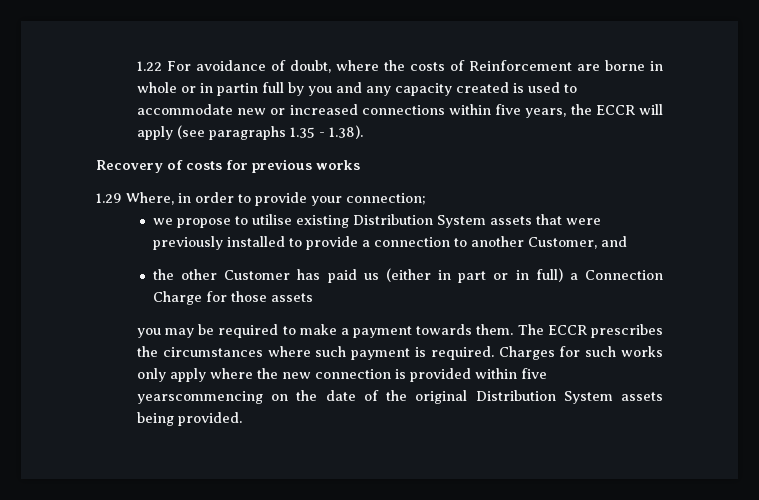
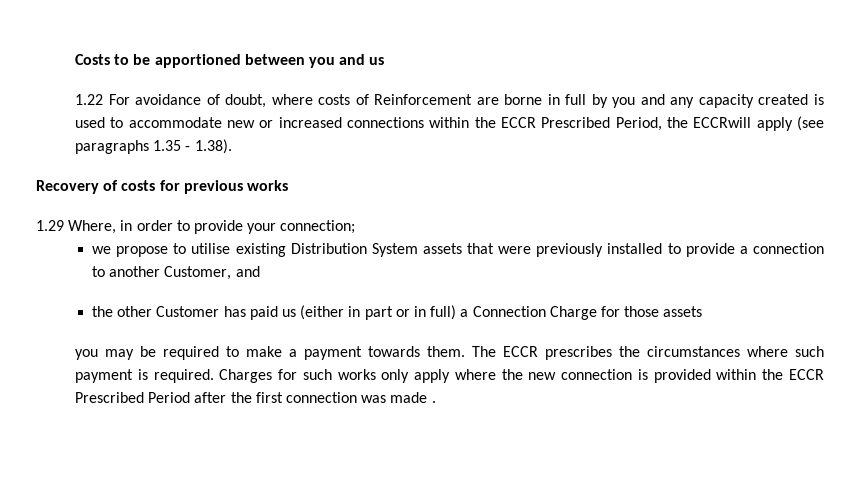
(136, 66) none -> [75,54,385,68] Costs to be apportioned between you and us //
[383,60,405,71] the -> (313, 99) none
[136,82,258,96] whole or in partin -> (560, 99) none
[495,104,664,118] five years, the ECCR will -> [474,117,752,131] the ECCR Prescribed Period, the ECCRwill
[520,368,547,379] [136,390,664,404] [136,412,242,426] five yearscommencing on the date of the original Distribution System assets being provided. -> [762,369,825,380] [75,392,436,403] the ECCR Prescribed Period after the first connection was made .

